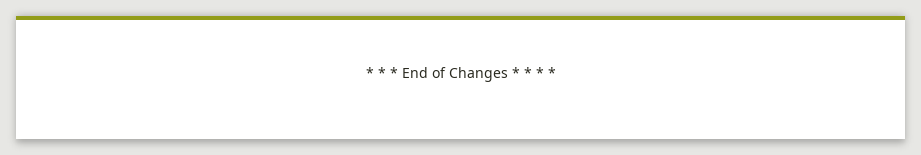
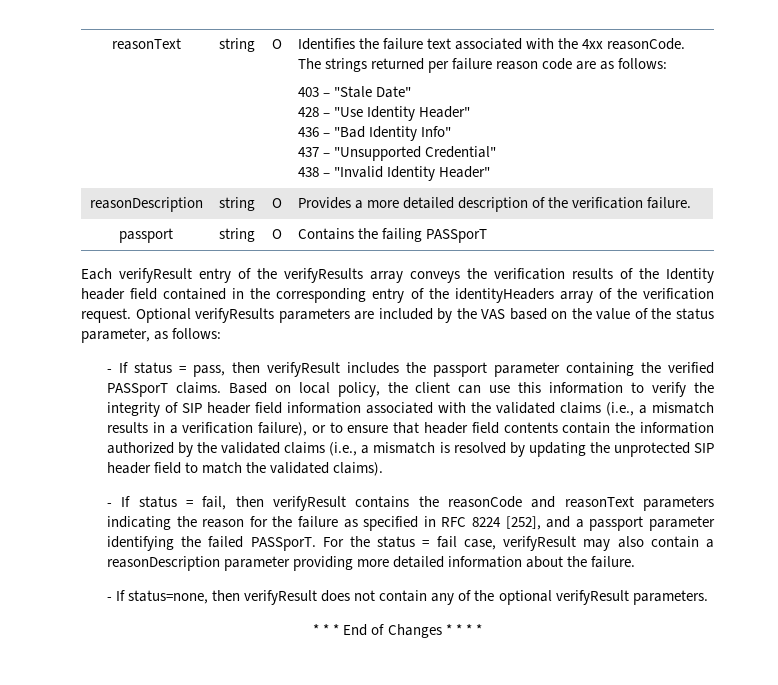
(365, 72) none -> [111,38,181,50] [219,38,255,52] [272,39,282,49] [297,38,686,50] [297,58,668,73] [297,86,412,98] [297,106,471,121] [297,126,452,141] [297,146,497,161] [297,166,491,181] [89,197,203,212] [219,197,255,211] [272,198,282,208] [297,197,692,212] [119,228,173,243] [219,228,255,242] [272,229,282,239] [297,228,488,243] [81,268,714,283] [81,288,715,303] [81,308,715,323] [81,328,222,343] [106,362,714,377] [106,382,715,397] [106,402,714,417] [106,422,715,436] [106,442,715,457] [106,462,384,476] [106,496,714,511] [106,516,715,531] [106,536,714,551] [106,556,636,571] [106,590,708,605] reasonText | string | O | Identifies the failure text associated with the 4xx reasonCode. The strings returned per failure reason code are as follows: // 403 – "Stale Date" // 428 – "Use Identity Header" // 436 – "Bad Identity Info" // 437 – "Unsupported Credential" // 438 – "Invalid Identity Header" // reasonDescription | string | O | Provides a more detailed description of the verification failure. // passport | string | O | Contains the failing PASSporT // Each verifyResult entry of the verifyResults array conveys the verification results of the Identity header field contained in the corresponding entry of the identityHeaders array of the verification request. Optional verifyResults parameters are included by the VAS based on the value of the status parameter, as follows: // - If status = pass, then verifyResult includes the passport parameter containing the verified PASSporT claims. Based on local policy, the client can use this information to verify the integrity of SIP header field information associated with the validated claims (i.e., a mismatch results in a verification failure), or to ensure that header field contents contain the information authorized by the validated claims (i.e., a mismatch is resolved by updating the unprotected SIP header field to match the validated claims). // - If status = fail, then verifyResult contains the reasonCode and reasonText parameters indicating the reason for the failure as specified in RFC 8224 [252], and a passport parameter identifying the failed PASSporT. For the status = fail case, verifyResult may also contain a reasonDescription parameter providing more detailed information about the failure. // - If status=none, then verifyResult does not contain any of the optional verifyResult parameters. //

